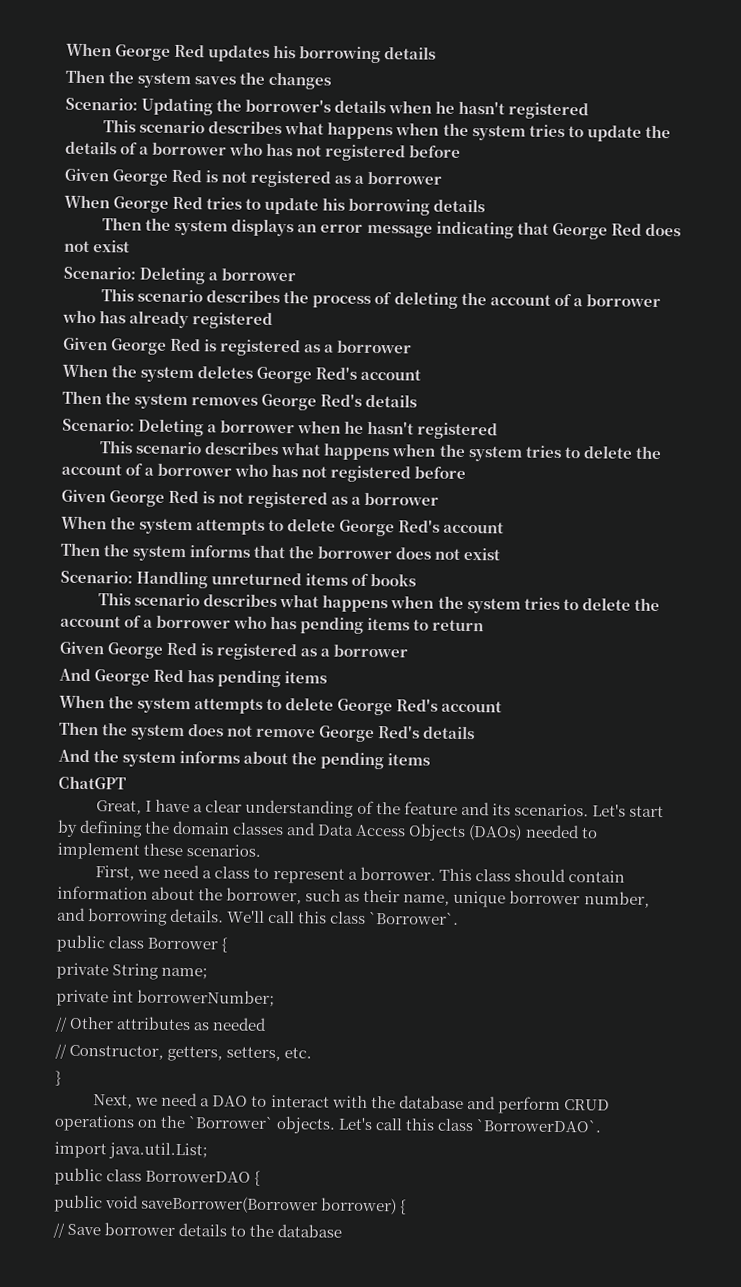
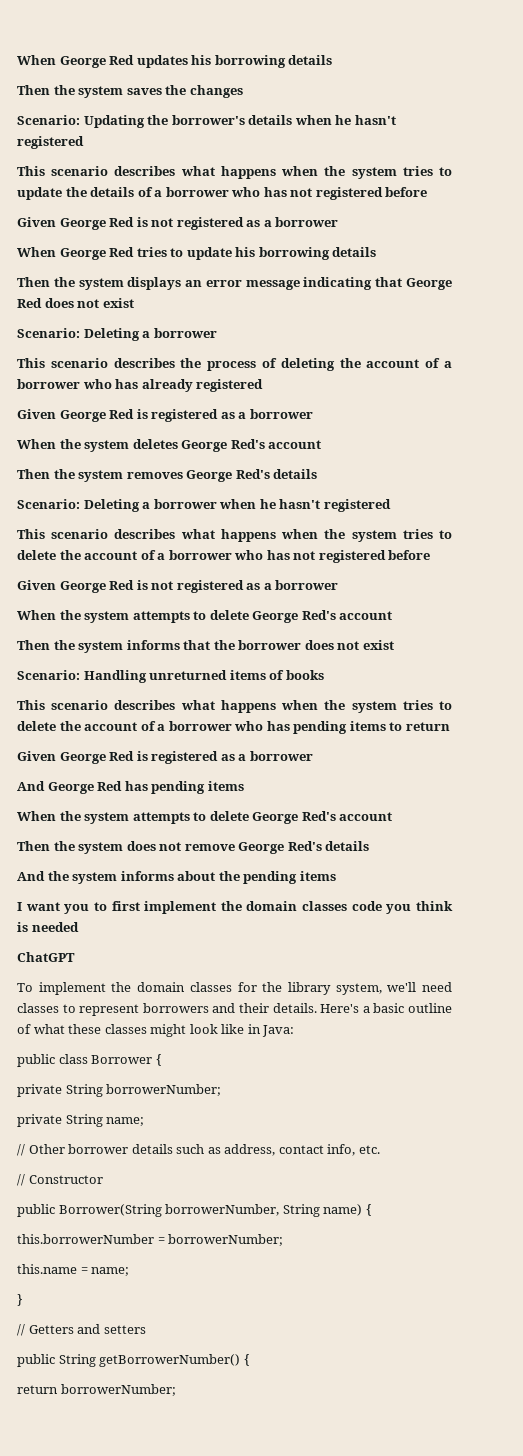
[58,775,127,790] [96,799,664,818] [57,819,598,842] [57,842,262,860] [95,864,625,884] [57,885,650,908] [57,907,460,926] ChatGPT // Great, I have a clear understanding of the feature and its scenarios. Let's start by defining the domain classes and Data Access Objects (DAOs) needed to implement these scenarios. // First, we need a class to represent a borrower. This class should contain information about the borrower, such as their name, unique borrower number, and borrowing details. We'll call this class `Borrower`. -> [17,901,453,914] [17,922,79,932] [17,952,75,962] [17,982,452,995] [17,1003,453,1016] [17,1024,295,1037] I want you to first implement the domain classes code you think is needed // ChatGPT // To implement the domain classes for the library system, we'll need classes to represent borrowers and their details. Here's a basic outline of what these classes might look like in Java:
[161,967,209,980] [56,989,276,1008] name; // private int borrowerNumber; -> [106,1084,222,1096] [17,1114,145,1127] borrowerNumber; // private String name;
[116,1016,268,1031] [55,1043,313,1062] [55,1070,62,1086] [93,1092,610,1115] [54,1114,603,1134] [54,1141,209,1160] [54,1167,262,1186] [54,1194,408,1215] [53,1222,343,1238] attributes as needed // // Constructor, getters, setters, etc. // } // Next, we need a DAO to interact with the database and perform CRUD operations on the `Borrower` objects. Let's call this class `BorrowerDAO`. // import java.util.List; // public class BorrowerDAO { // public void saveBorrower(Borrower borrower) { // // Save borrower details to the database -> [68,1144,380,1156] [17,1174,103,1186] [17,1204,372,1217] [17,1234,284,1246] [17,1264,130,1276] [17,1294,23,1306] [17,1324,146,1336] [17,1354,250,1367] [17,1384,176,1396] borrower details such as address, contact info, etc. // // Constructor // public Borrower(String borrowerNumber, String name) { // this.borrowerNumber = borrowerNumber; // this.name = name; // } // // Getters and setters // public String getBorrowerNumber() { // return borrowerNumber;

